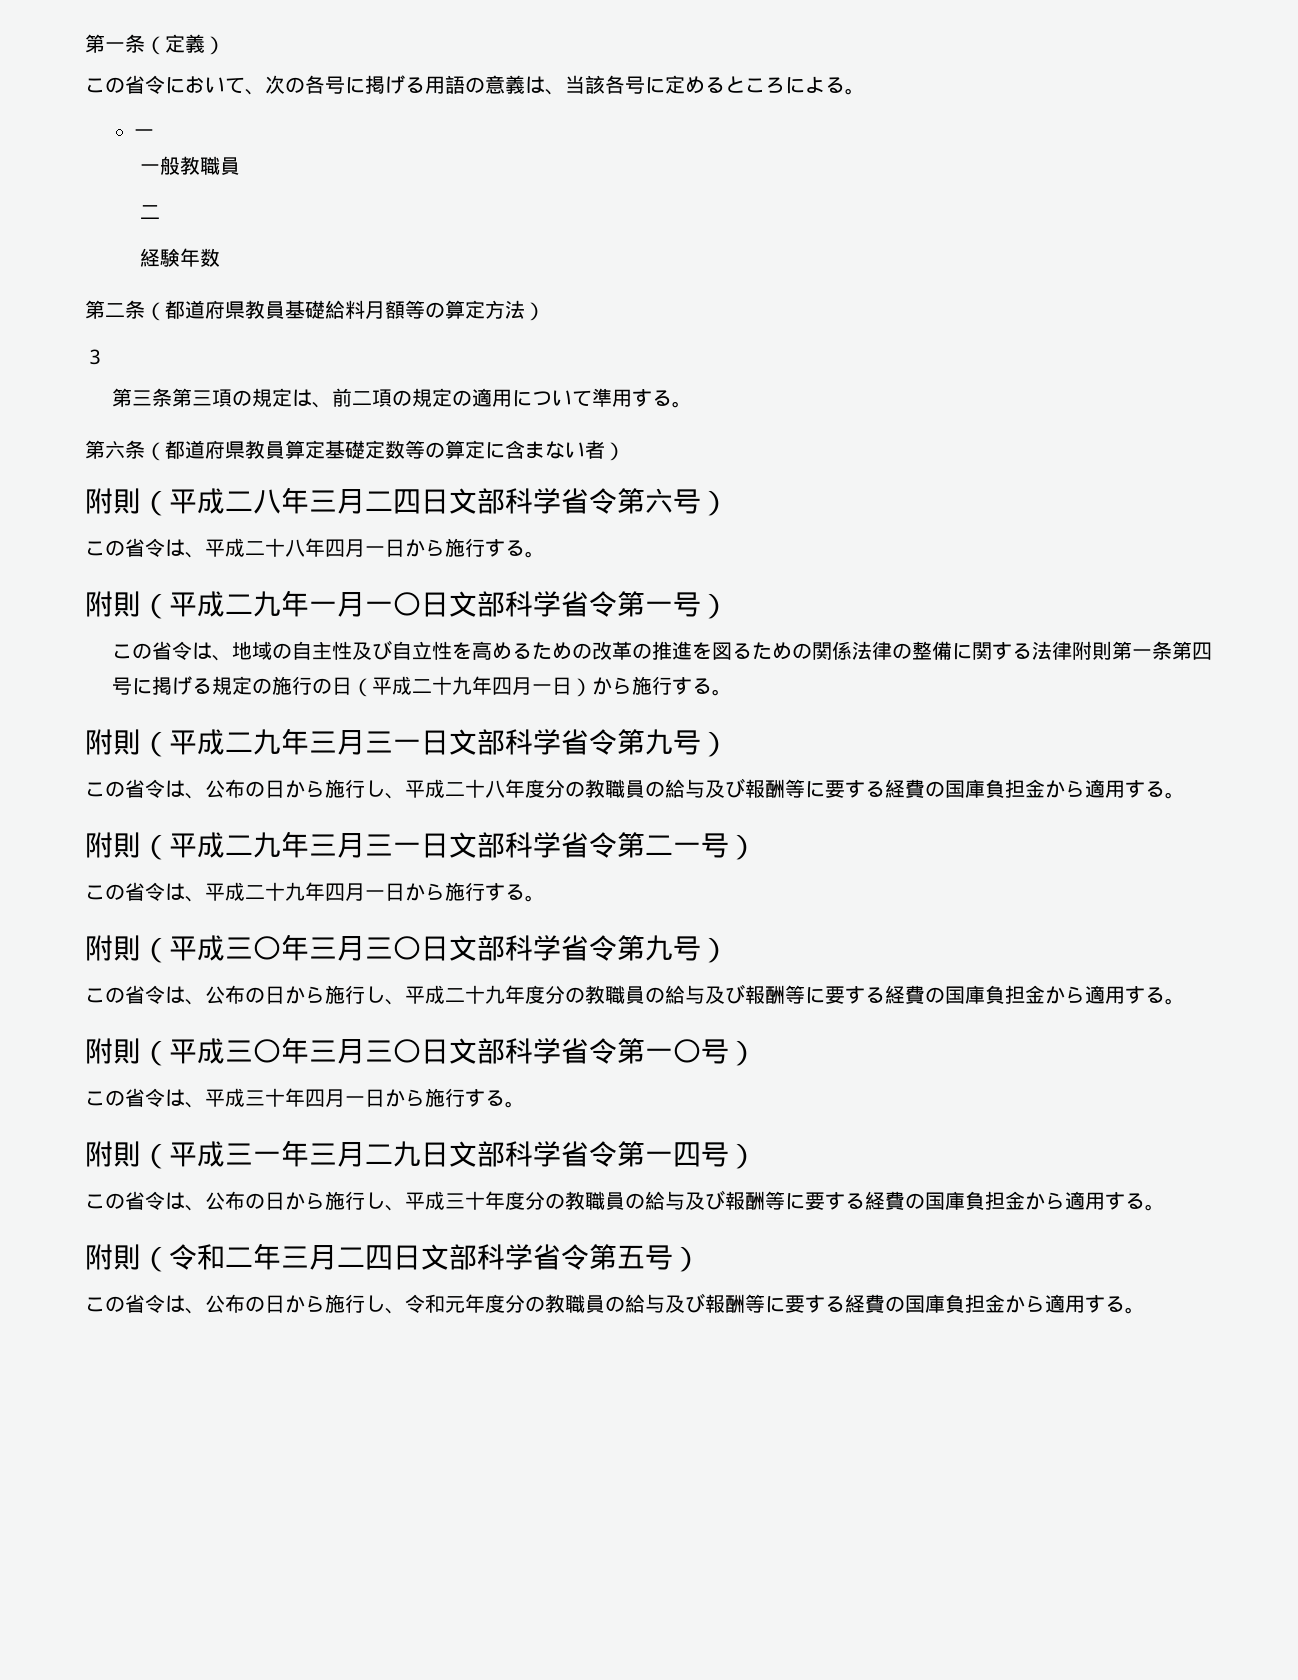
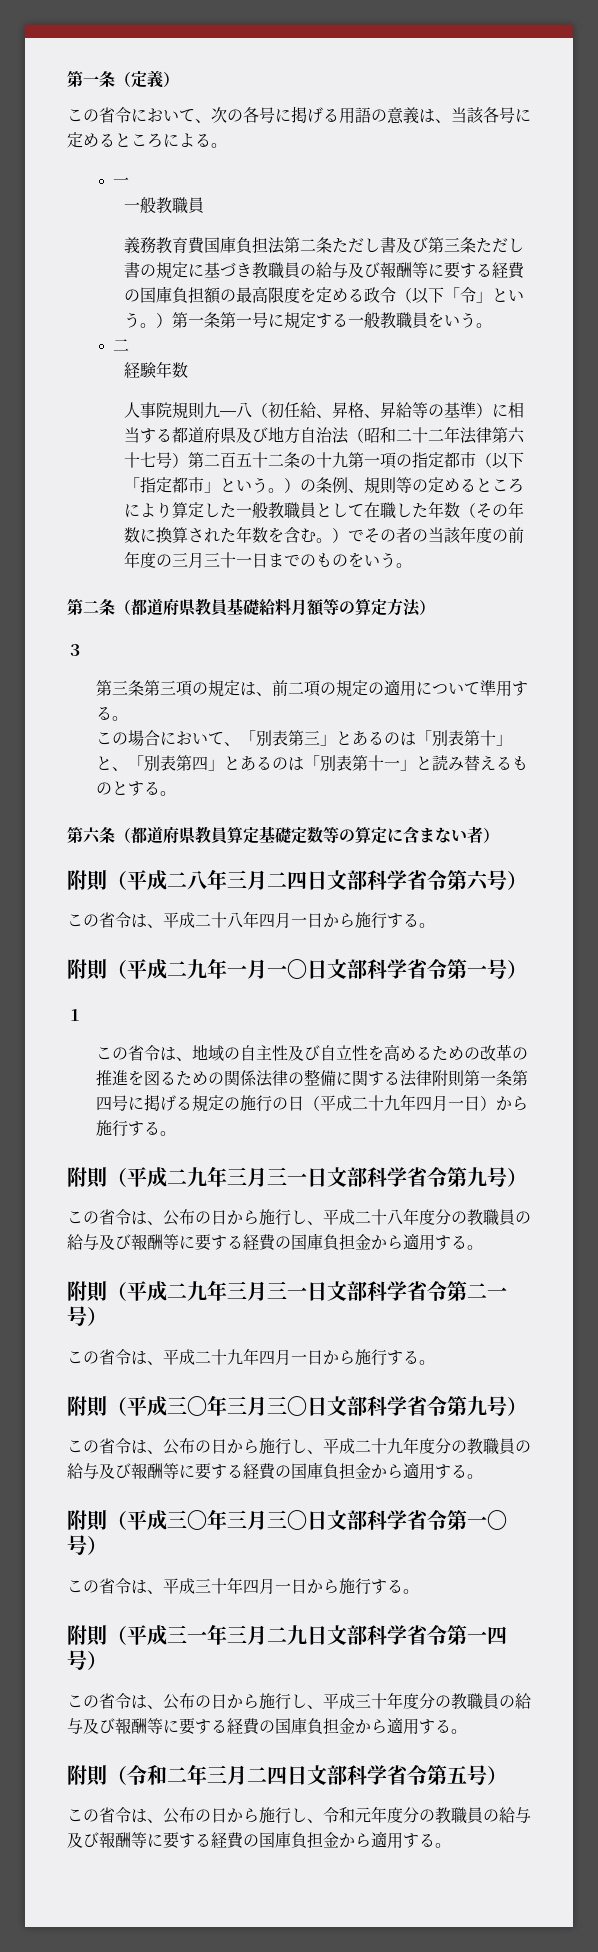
[139,205,160,219] [139,248,220,267] 二 // 経験年数 -> [124,236,525,254] [124,262,526,279] [124,286,525,304] [124,312,493,329] [113,339,130,351] [124,361,189,378] [124,402,525,419] [124,426,526,444] [124,452,525,469] [124,477,525,494] [124,501,525,519] [124,526,525,544] [124,551,413,568] 義務教育費国庫負担法第二条ただし書及び第三条ただし書の規定に基づき教職員の給与及び報酬等に要する経費の国庫負担額の最高限度を定める政令（以下「令」という。）第一条第一号に規定する一般教職員をいう。 // 二 // 経験年数 // 人事院規則九―八（初任給、昇格、昇給等の基準）に相当する都道府県及び地方自治法（昭和二十二年法律第六十七号）第二百五十二条の十九第一項の指定都市（以下「指定都市」という。）の条例、規則等の定めるところにより算定した一般教職員として在職した年数（その年数に換算された年数を含む。）でその者の当該年度の前年度の三月三十一日までのものをいう。
(693, 404) none -> [95,730,512,746] [95,755,528,771] [95,781,176,796] // この場合において、「別表第三」とあるのは「別表第十」と、「別表第四」とあるのは「別表第十一」と読み替えるものとする。
(729, 606) none -> [67,1009,83,1021] // １

